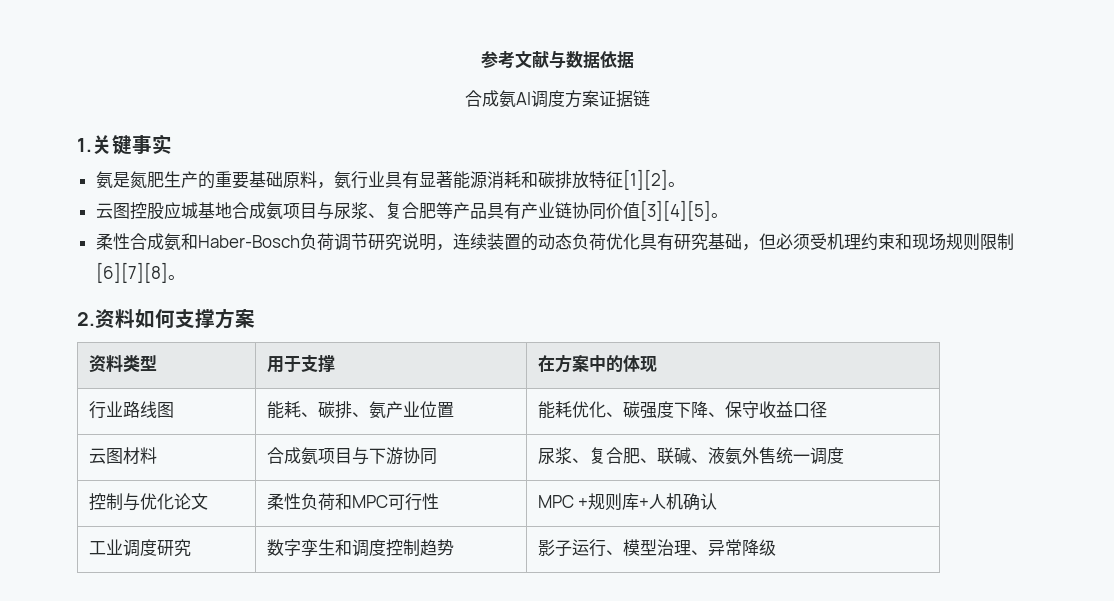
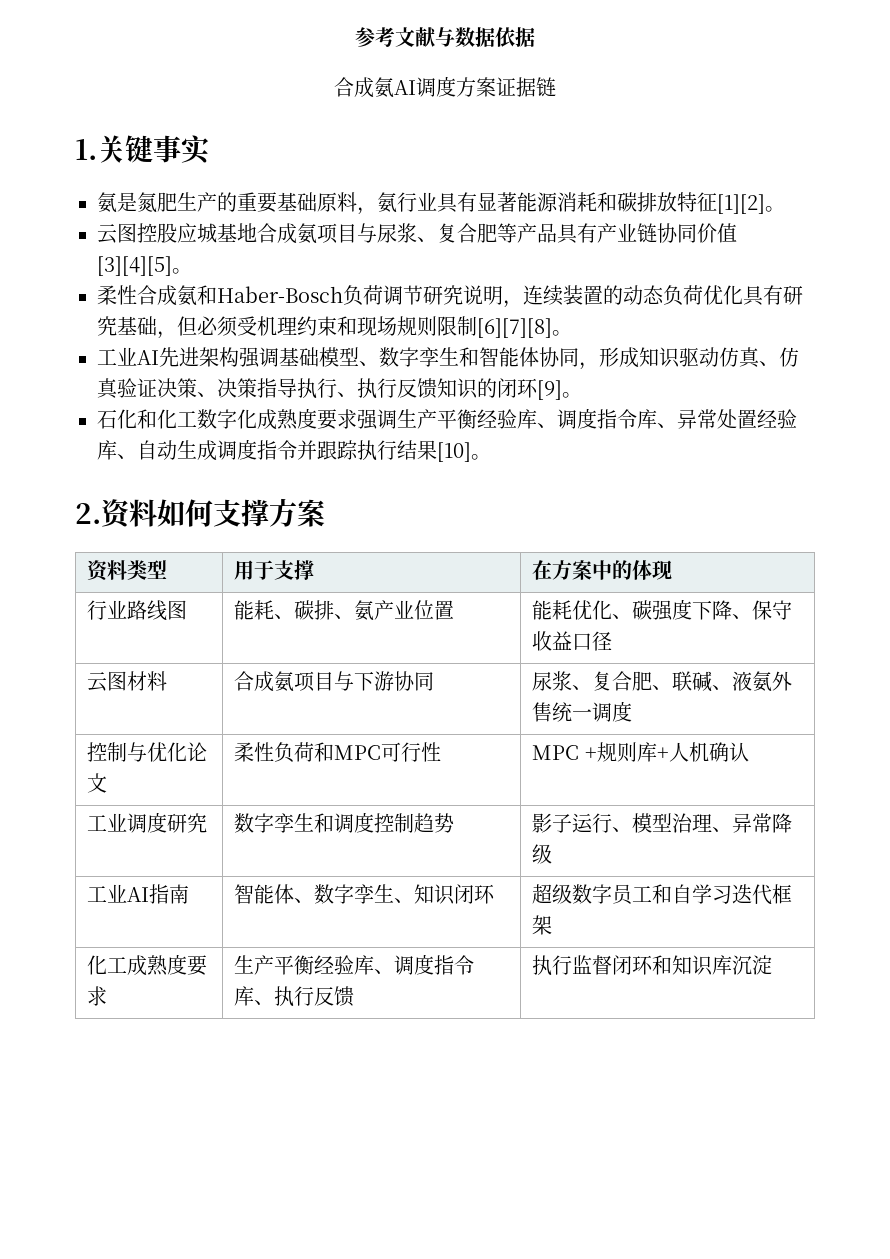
(185, 277) none -> [97,347,799,370] [97,378,582,400] [97,408,797,430] [97,439,491,462] // 工业AI先进架构强调基础模型、数字孪生和智能体协同，形成知识驱动仿真、仿真验证决策、决策指导执行、执行反馈知识的闭环[9]。 // 石化和化工数字化成熟度要求强调生产平衡经验库、调度指令库、异常处置经验库、自动生成调度指令并跟踪执行结果[10]。
(776, 547) none -> [87,884,190,904] [234,884,496,905] [532,884,793,905] [532,915,553,935] [87,954,208,976] [87,986,108,1006] [234,954,475,975] [234,986,355,1007] [532,955,773,976] // 工业AI指南 | 智能体、数字孪生、知识闭环 | 超级数字员工和自学习迭代框架 // 化工成熟度要求 | 生产平衡经验库、调度指令库、执行反馈 | 执行监督闭环和知识库沉淀

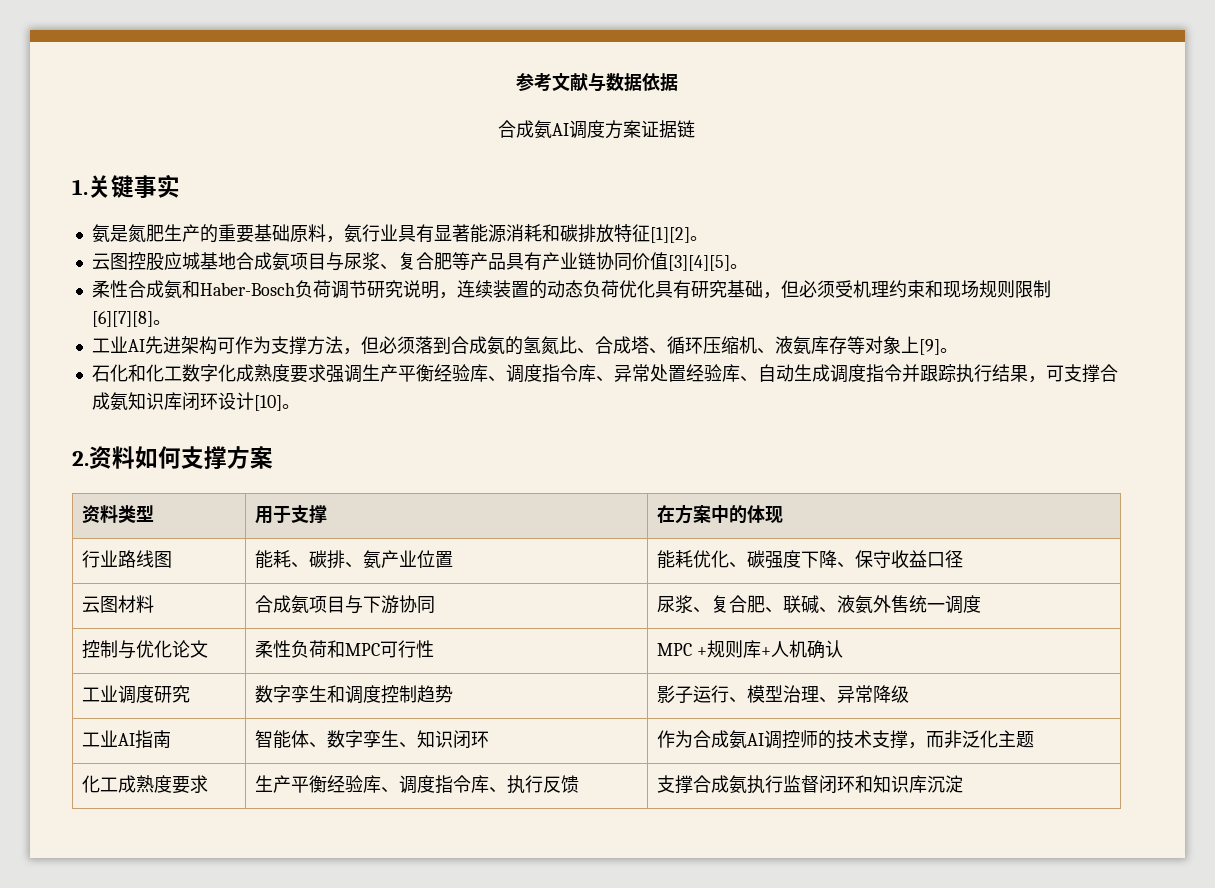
[239,347,799,370] [97,378,538,399] 强调基础模型、数字孪生和智能体协同，形成知识驱动仿真、仿真验证决策、决策指导执行、执行反馈知识的闭环 -> [216,336,919,355] 可作为支撑方法，但必须落到合成氨的氢氮比、合成塔、循环压缩机、液氨库存等对象上
(437, 450) none -> [1027,364,1118,383] [91,392,254,411] ，可支撑合成氨知识库闭环设计
[532,884,793,905] [532,915,553,935] 超级数字员工和自学习迭代框架 -> [657,730,1035,749] 作为合成氨AI调控师的技术支撑，而非泛化主题
(355, 996) none -> [657,775,748,793] 支撑合成氨

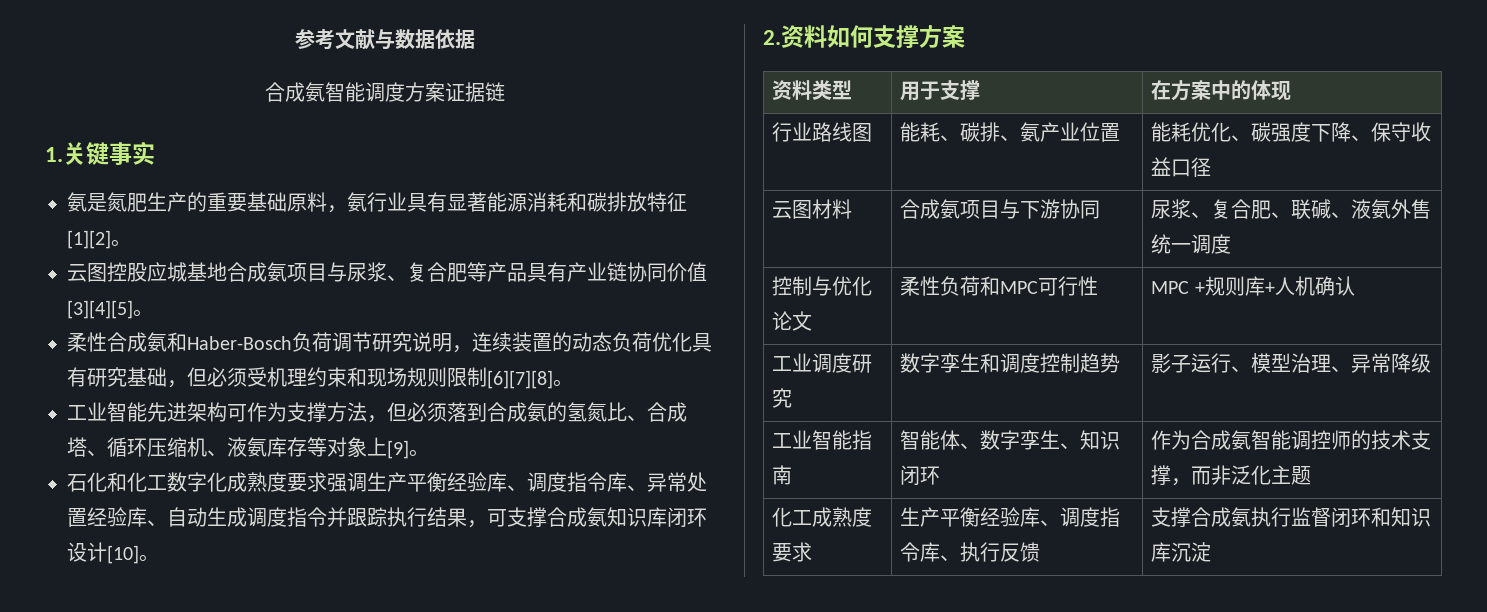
[552,123,569,136] AI -> [324,82,365,102] 智能
[127,339,145,352] AI -> [107,402,147,422] 智能
[118,733,136,746] AI -> [812,430,853,450] 智能
[747,733,765,746] AI -> [1251,430,1292,450] 智能

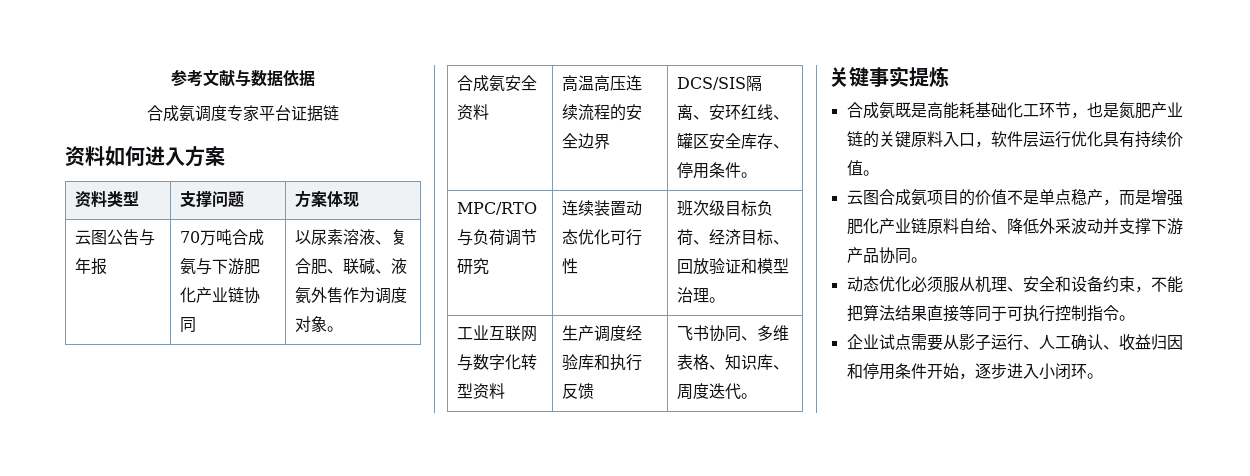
[324,82,445,102] 智能调度方案 -> [195,105,291,122] 调度专家平台
[45,141,155,165] [67,192,687,213] [67,230,131,249] [67,262,707,282] [67,300,153,319] [67,332,712,353] [67,367,573,389] [67,402,687,423] [67,437,429,459] [67,472,707,492] [67,507,707,528] [67,542,159,564] [763,30,781,45] 1.关键事实 // 氨是氮肥生产的重要基础原料，氨行业具有显著能源消耗和碳排放特征[1][2]。 // 云图控股应城基地合成氨项目与尿浆、复合肥等产品具有产业链协同价值[3][4][5]。 // 柔性合成氨和Haber-Bosch负荷调节研究说明，连续装置的动态负荷优化具有研究基础，但必须受机理约束和现场规则限制[6][7][8]。 // 工业智能先进架构可作为支撑方法，但必须落到合成氨的氢氮比、合成塔、循环压缩机、液氨库存等对象上[9]。 // 石化和化工数字化成熟度要求强调生产平衡经验库、调度指令库、异常处置经验库、自动生成调度指令并跟踪执行结果，可支撑合成氨知识库闭环设计[10]。 // 2. -> (339, 113) none
[873,25,919,49] 支撑 -> [145,146,185,166] 进入
[900,80,981,101] [1151,80,1252,101] 用于支撑 | 在方案中的 -> [180,190,245,208] [295,190,328,208] 支撑问题 | 方案
[772,122,873,142] [900,122,1121,142] [1151,122,1432,142] [1151,157,1212,177] [772,199,853,219] [900,199,1061,219] 行业路线图 | 能耗、碳排、氨产业位置 | 能耗优化、碳强度下降、保守收益口径 // 云图材料 | 合成氨项目与下游 -> [75,229,156,246] [75,258,108,275] [180,229,265,246] [180,258,261,275] [180,287,245,303] 云图公告与年报 | 70万吨合成氨与下游肥化产业链
[1151,199,1192,219] 尿浆 -> [295,229,376,245] 以尿素溶液
[1151,234,1232,254] [772,276,873,296] [772,311,813,331] [900,276,1099,296] [1151,276,1355,296] [772,353,873,373] [772,388,793,408] [900,353,1121,373] [1151,353,1432,373] [772,430,873,450] [772,465,793,485] [900,430,1121,450] [900,465,941,486] [1151,430,1432,450] [1151,465,1312,486] [772,507,873,527] [772,542,813,562] [900,507,1121,527] [900,542,1041,562] [1151,507,1432,528] [1151,542,1212,562] 统一调度 // 控制与优化论文 | 柔性负荷和MPC可行性 | MPC +规则库+人机确认 // 工业调度研究 | 数字孪生和调度控制趋势 | 影子运行、模型治理、异常降级 // 工业智能指南 | 智能体、数字孪生、知识闭环 | 作为合成氨智能调控师的技术支撑，而非泛化主题 // 化工成熟度要求 | 生产平衡经验库、调度指令库、执行反馈 | 支撑合成氨执行监督闭环和知识库沉淀 -> [343,287,408,304] [295,316,344,332] [457,75,538,92] [457,104,490,120] [562,75,643,92] [562,104,643,121] [562,133,611,149] [677,75,763,92] [677,104,790,120] [677,133,790,149] [677,162,758,179] [457,202,538,215] [457,229,538,246] [457,258,490,275] [562,200,643,216] [562,229,643,246] [562,258,579,274] [677,200,774,217] [677,229,790,246] [677,258,790,275] [677,287,726,303] [457,325,538,342] [457,354,538,371] [457,383,506,399] [562,325,643,342] [562,354,643,371] [562,383,595,399] [677,325,790,342] [677,354,790,370] [677,383,758,400] [829,66,949,88] [846,102,1183,119] [846,131,1183,148] [846,160,879,176] [846,189,1183,206] [846,218,1183,235] [846,247,927,264] [846,276,1183,293] [846,304,1135,322] [846,334,1183,351] [846,363,1103,380] 作为调度对象。 // 合成氨安全资料 | 高温高压连续流程的安全边界 | DCS/SIS隔离、安环红线、罐区安全库存、停用条件。 // MPC/RTO与负荷调节研究 | 连续装置动态优化可行性 | 班次级目标负荷、经济目标、回放验证和模型治理。 // 工业互联网与数字化转型资料 | 生产调度经验库和执行反馈 | 飞书协同、多维表格、知识库、周度迭代。 // 关键事实提炼 // 合成氨既是高能耗基础化工环节，也是氮肥产业链的关键原料入口，软件层运行优化具有持续价值。 // 云图合成氨项目的价值不是单点稳产，而是增强肥化产业链原料自给、降低外采波动并支撑下游产品协同。 // 动态优化必须服从机理、安全和设备约束，不能把算法结果直接等同于可执行控制指令。 // 企业试点需要从影子运行、人工确认、收益归因和停用条件开始，逐步进入小闭环。

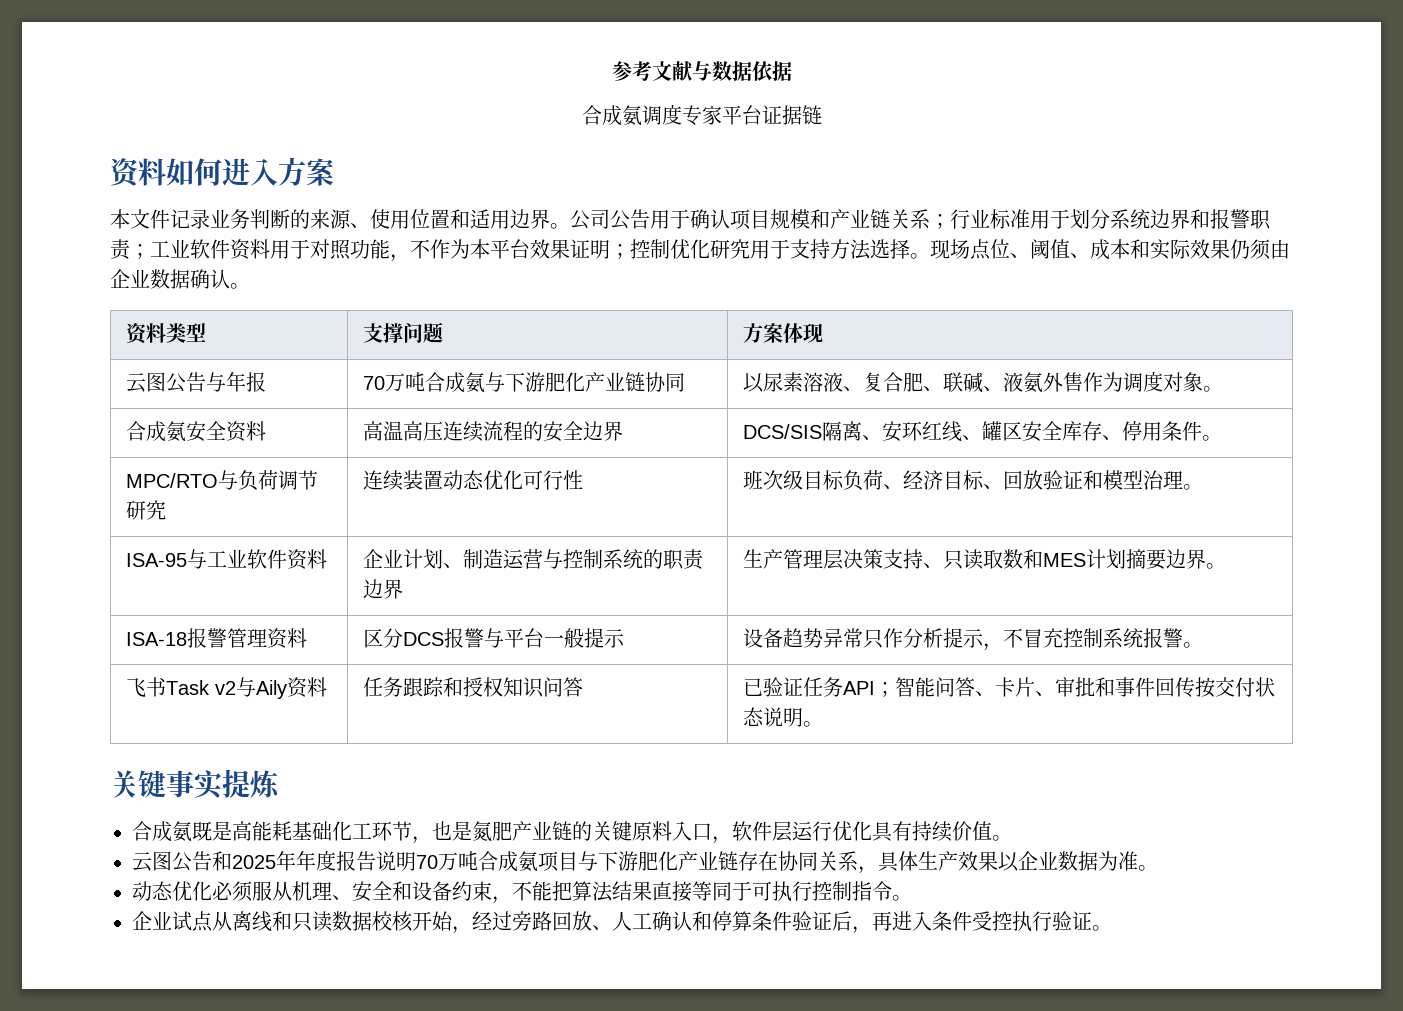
(225, 156) none -> [110,209,1271,230] [110,239,1290,262] [110,269,250,289] // 本文件记录业务判断的来源、使用位置和适用边界。公司公告用于确认项目规模和产业链关系；行业标准用于划分系统边界和报警职责；工业软件资料用于对照功能，不作为本平台效果证明；控制优化研究用于支持方法选择。现场点位、阈值、成本和实际效果仍须由企业数据确认。
[457,325,538,342] [457,354,538,371] [457,383,506,399] [562,325,643,342] [562,354,643,371] [562,383,595,399] [677,325,790,342] [677,354,790,370] [677,383,742,400] 工业互联网与数字化转型资料 | 生产调度经验库和执行反馈 | 飞书协同、多维表格、知识库、周度迭代 -> [125,549,327,570] [362,549,704,570] [362,579,403,599] [742,549,1226,570] [125,628,307,649] [362,628,625,648] [742,628,1203,651] [125,677,327,699] [362,677,583,698] [742,677,1275,698] [742,707,803,727] ISA-95与工业软件资料 | 企业计划、制造运营与控制系统的职责边界 | 生产管理层决策支持、只读取数和MES计划摘要边界。 // ISA-18报警管理资料 | 区分DCS报警与平台一般提示 | 设备趋势异常只作分析提示，不冒充控制系统报警。 // 飞书Task v2与Aily资料 | 任务跟踪和授权知识问答 | 已验证任务API；智能问答、卡片、审批和事件回传按交付状态说明
[878,189,1183,206] [846,218,1183,235] [846,247,911,264] 合成氨项目的价值不是单点稳产，而是增强肥化产业链原料自给、降低外采波动并支撑下游产品协同 -> [172,850,1138,874] 公告和2025年年度报告说明70万吨合成氨项目与下游肥化产业链存在协同关系，具体生产效果以企业数据为准
[910,334,1183,351] [846,363,1087,380] 需要从影子运行、人工确认、收益归因和停用条件开始，逐步进入小闭环 -> [212,911,1092,934] 从离线和只读数据校核开始，经过旁路回放、人工确认和停算条件验证后，再进入条件受控执行验证

